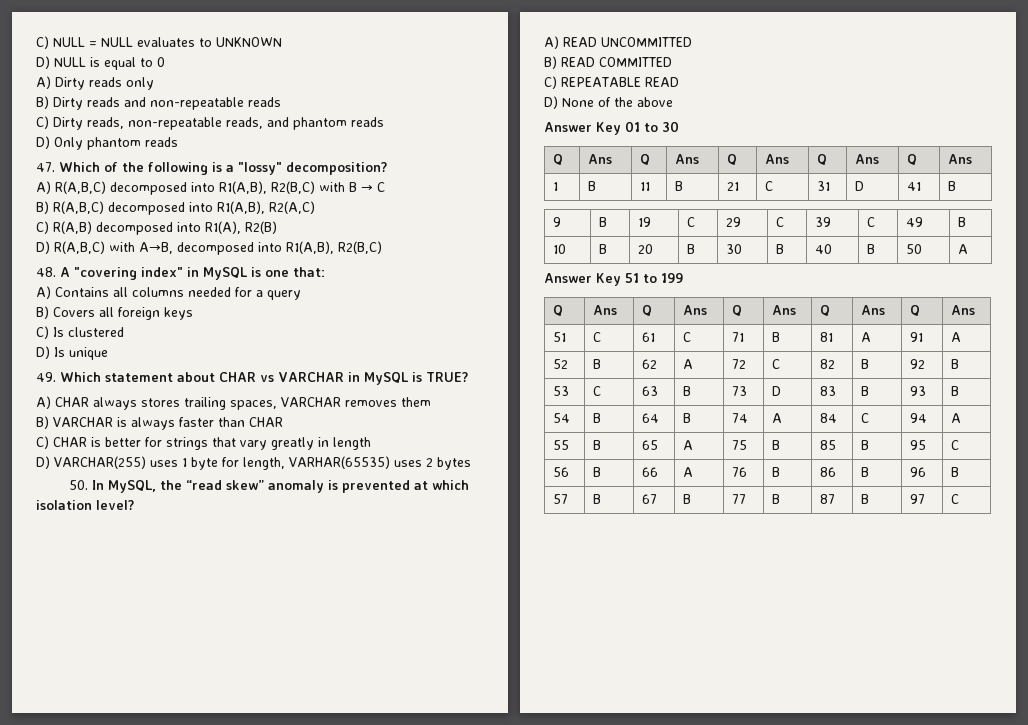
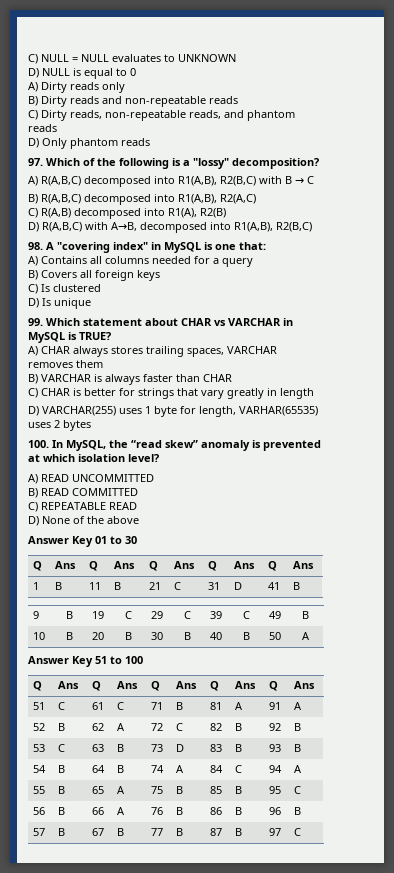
[36,162,55,172] 47. -> [28,158,43,166] 97.
[36,267,56,277] 48. -> [28,242,43,250] 98.
[36,372,56,382] 49. -> [28,318,43,326] 99.
[69,480,89,490] 50. -> [28,440,49,448] 100.
[661,273,683,283] 199 -> [125,656,143,664] 100

